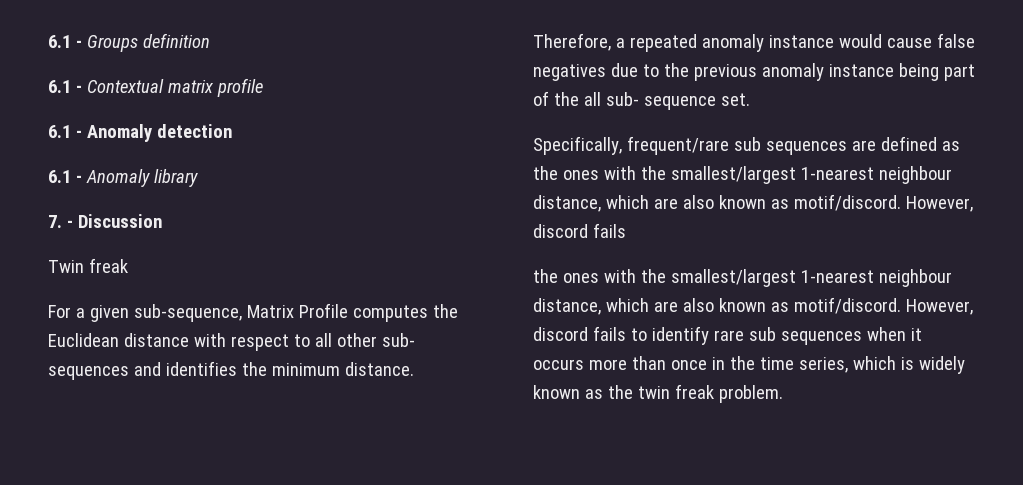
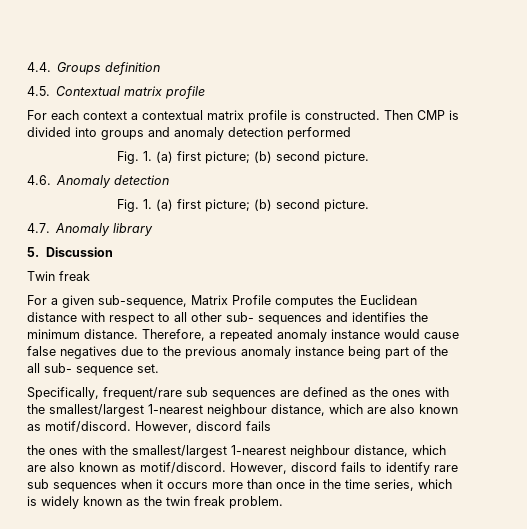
[48,35,82,48] 6.1 - -> [27,62,51,72] 4.4.
[48,80,82,93] 6.1 - -> [27,86,50,96] 4.5.
[48,124,232,142] [48,170,82,183] 6.1 - Anomaly detection // 6.1 - -> [27,110,459,123] [27,127,351,140] [117,151,369,164] [27,175,170,188] [117,199,369,212] [27,223,50,233] For each context a contextual matrix profile is constructed. Then CMP is divided into groups and anomaly detection performed // Fig. 1. (a) first picture; (b) second picture. // 4.6. Anomaly detection // Fig. 1. (a) first picture; (b) second picture. // 4.7.
[48,215,73,228] 7. - -> [27,247,39,257] 5.

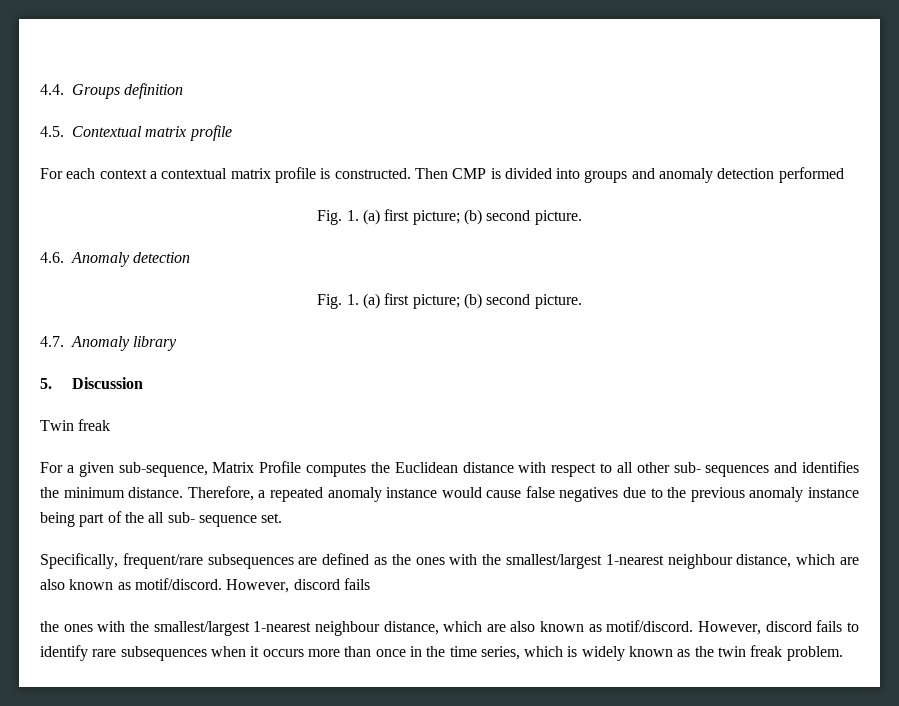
[186,387,276,400] sub sequences -> [207,554,294,569] subsequences
[27,479,117,492] sub sequences -> [120,646,207,661] subsequences

